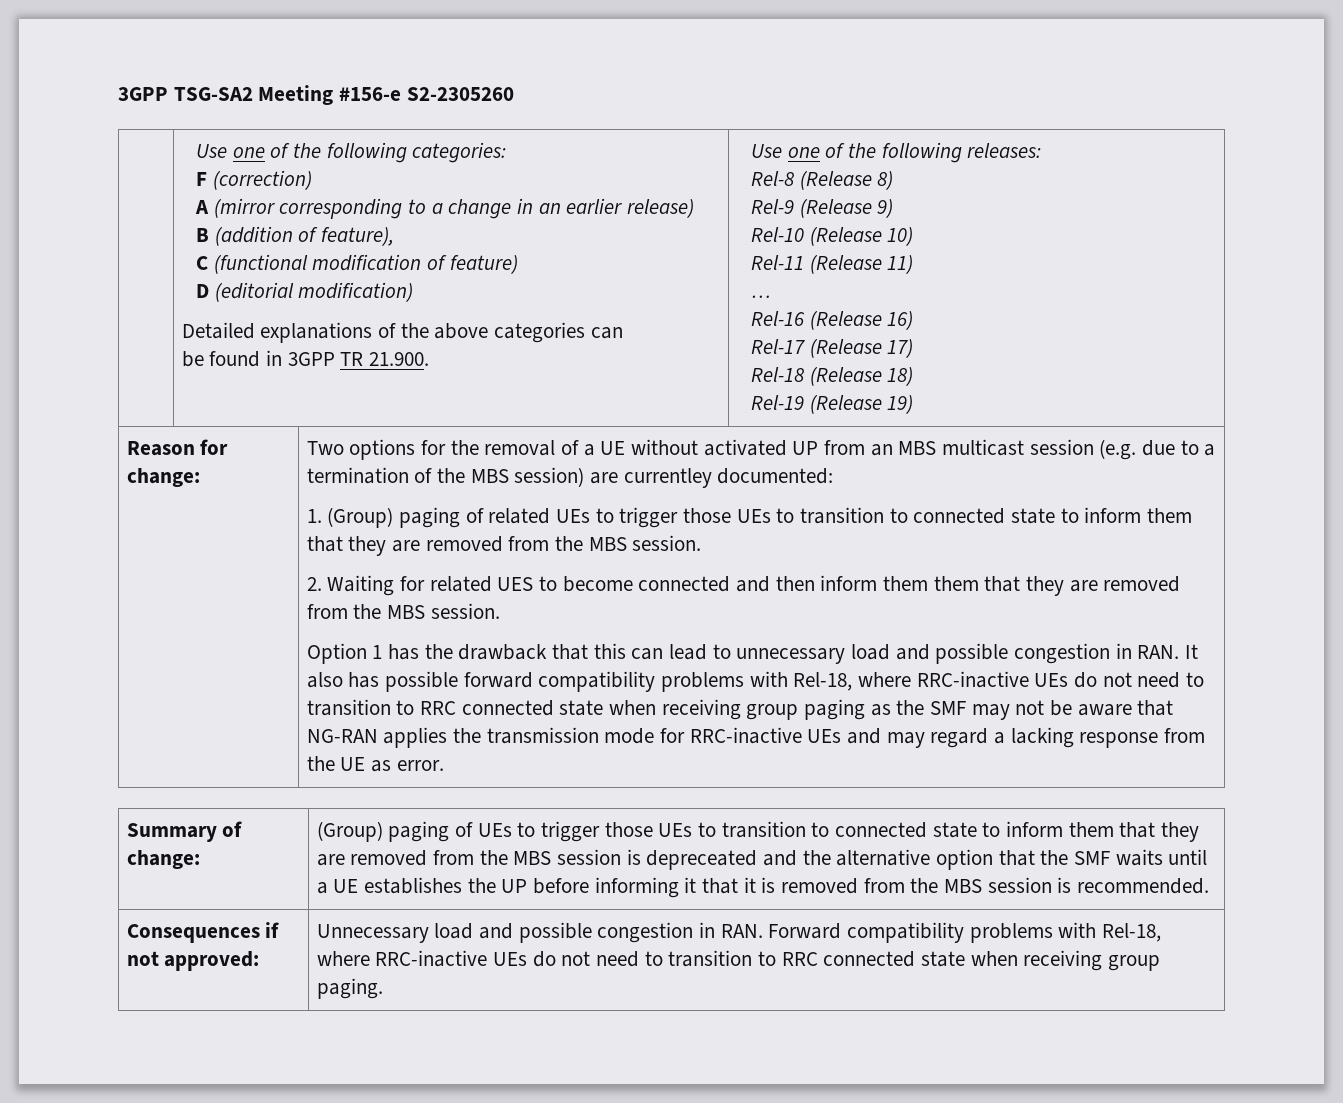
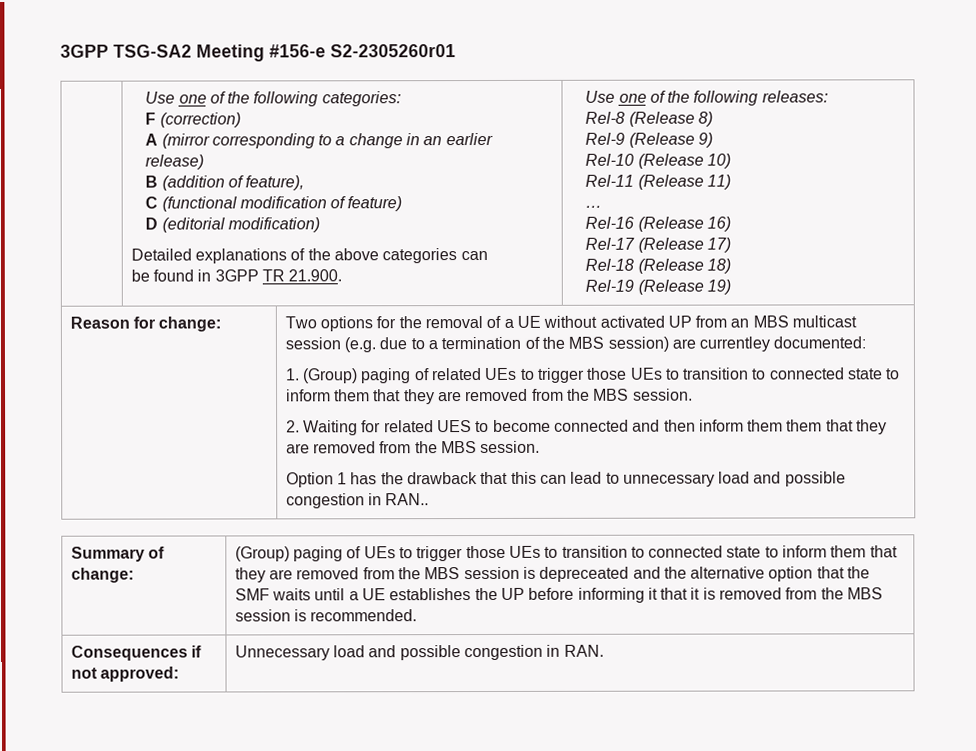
[406,87,514,101] S2-2305260 -> [330,44,456,58] S2-2305260r01
[1137,644,1199,659] [306,671,1205,692] [306,699,1174,720] [306,727,1206,748] [306,756,444,772] RAN. It also has possible forward compatibility problems with Rel-18, where RRC-inactive UEs do not need to transition to RRC connected state when receiving group paging as the SMF may not be aware that NG-RAN applies the transmission mode for RRC-inactive UEs and may regard a lacking response from the UE as error. -> [385,493,430,506] RAN..
[768,922,1162,943] [316,950,1161,971] [316,978,383,999] Forward compatibility problems with Rel-18, where RRC-inactive UEs do not need to transition to RRC connected state when receiving group paging. -> (604, 650) none

